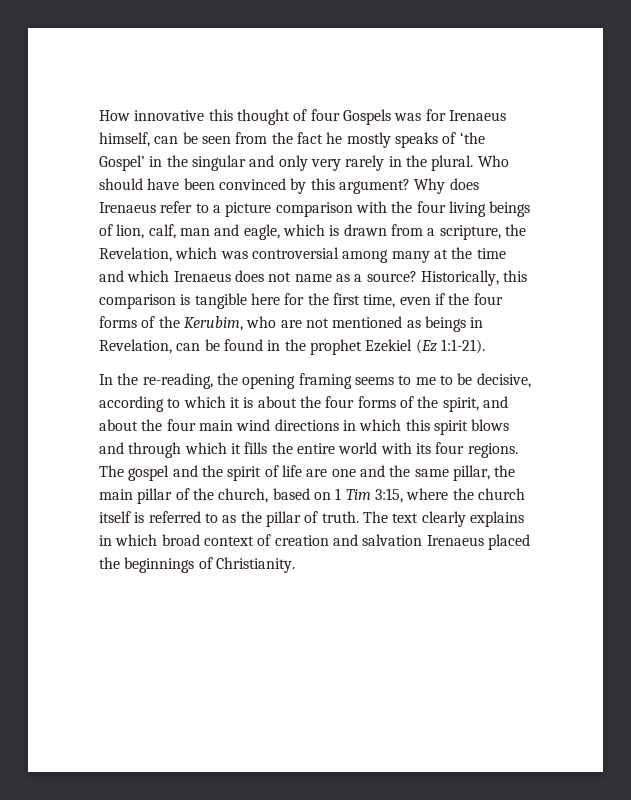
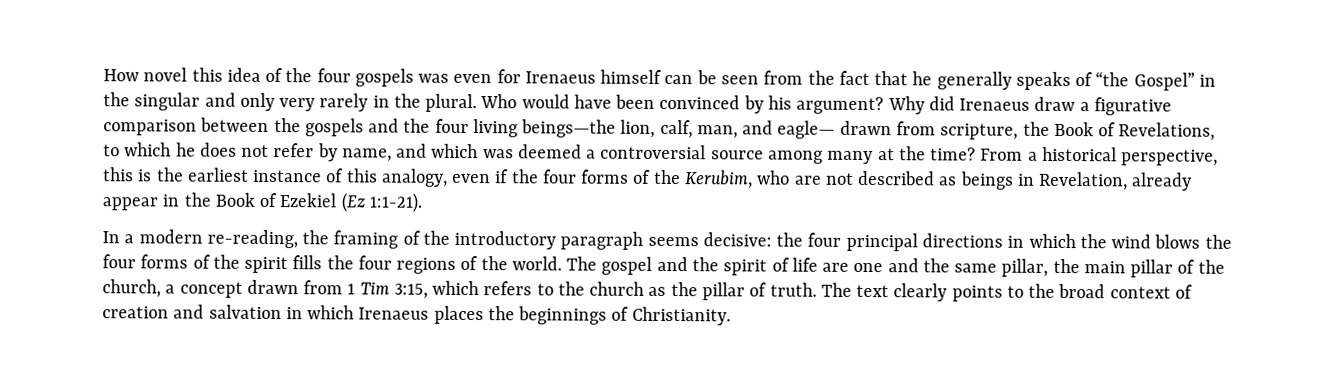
[134,109,422,125] innovative this thought of four Gospels was -> [143,67,493,87] novel this idea of the four gospels was even
[99,132,150,147] himself, -> [600,69,663,84] himself
[326,132,485,148] [99,155,145,171] he mostly speaks of ‘the Gospel’ -> [874,71,1195,91] that he generally speaks of “the Gospel”
[99,178,143,190] should -> [521,94,570,109] would
[310,178,335,190] this -> [767,95,792,110] his
[449,178,479,190] [99,201,531,217] [99,224,436,240] does Irenaeus refer to a picture comparison with the four living beings of lion, calf, man and eagle, which is drawn from a -> [928,96,1172,116] [103,117,936,139] did Irenaeus draw a figurative comparison between the gospels and the four living beings—the lion, calf, man, and eagle— drawn from
[99,247,506,263] [99,270,528,286] [99,293,396,309] Revelation, which was controversial among many at the time and which Irenaeus does not name as a source? Historically, this comparison is tangible here for the first time, -> [1053,121,1216,141] [103,142,1219,166] [103,167,448,187] Book of Revelations, to which he does not refer by name, and which was deemed a controversial source among many at the time? From a historical perspective, this is the earliest instance of this analogy,
[332,316,403,328] mentioned -> [858,170,936,186] described
[176,339,485,355] [99,373,531,389] [99,396,508,412] [99,419,510,435] [99,442,518,458] can be found in the prophet Ezekiel (Ez 1:1-21). // In the re-reading, the opening framing seems to me to be decisive, according to which it is about the four forms of the spirit, and about the four main wind directions in which this spirit blows and through which it fills the entire world with its four regions. -> [1132,172,1193,191] [102,192,422,213] [102,229,1232,252] [102,254,562,274] already appear in the Book of Ezekiel (Ez 1:1-21). // In a modern re-reading, the framing of the introductory paragraph seems decisive: the four principal directions in which the wind blows the four forms of the spirit fills the four regions of the world.
[272,488,525,503] [99,511,218,523] based on 1 Tim 3:15, where the church itself is referred to -> [165,279,645,299] a concept drawn from 1 Tim 3:15, which refers to the church
[469,511,524,527] [99,534,158,546] explains in which -> [951,283,1056,302] points to the
[426,534,530,550] Irenaeus placed -> [285,305,484,325] in which Irenaeus places

